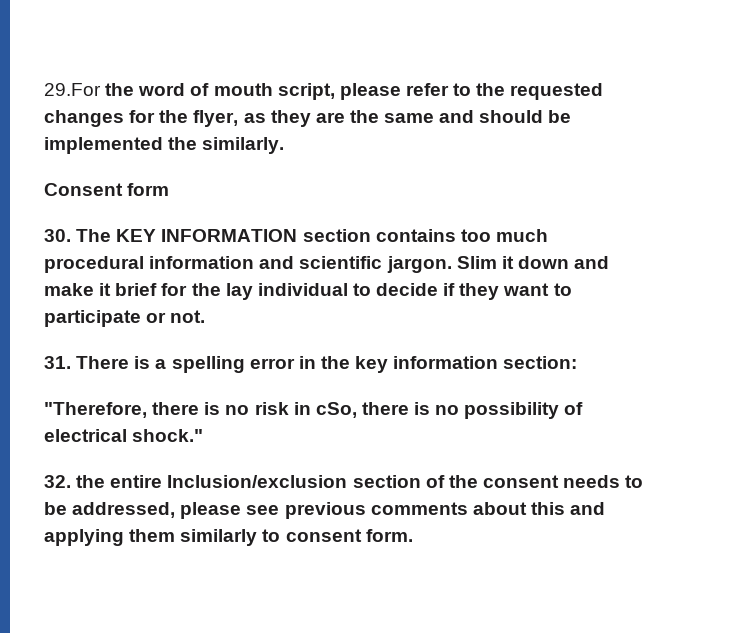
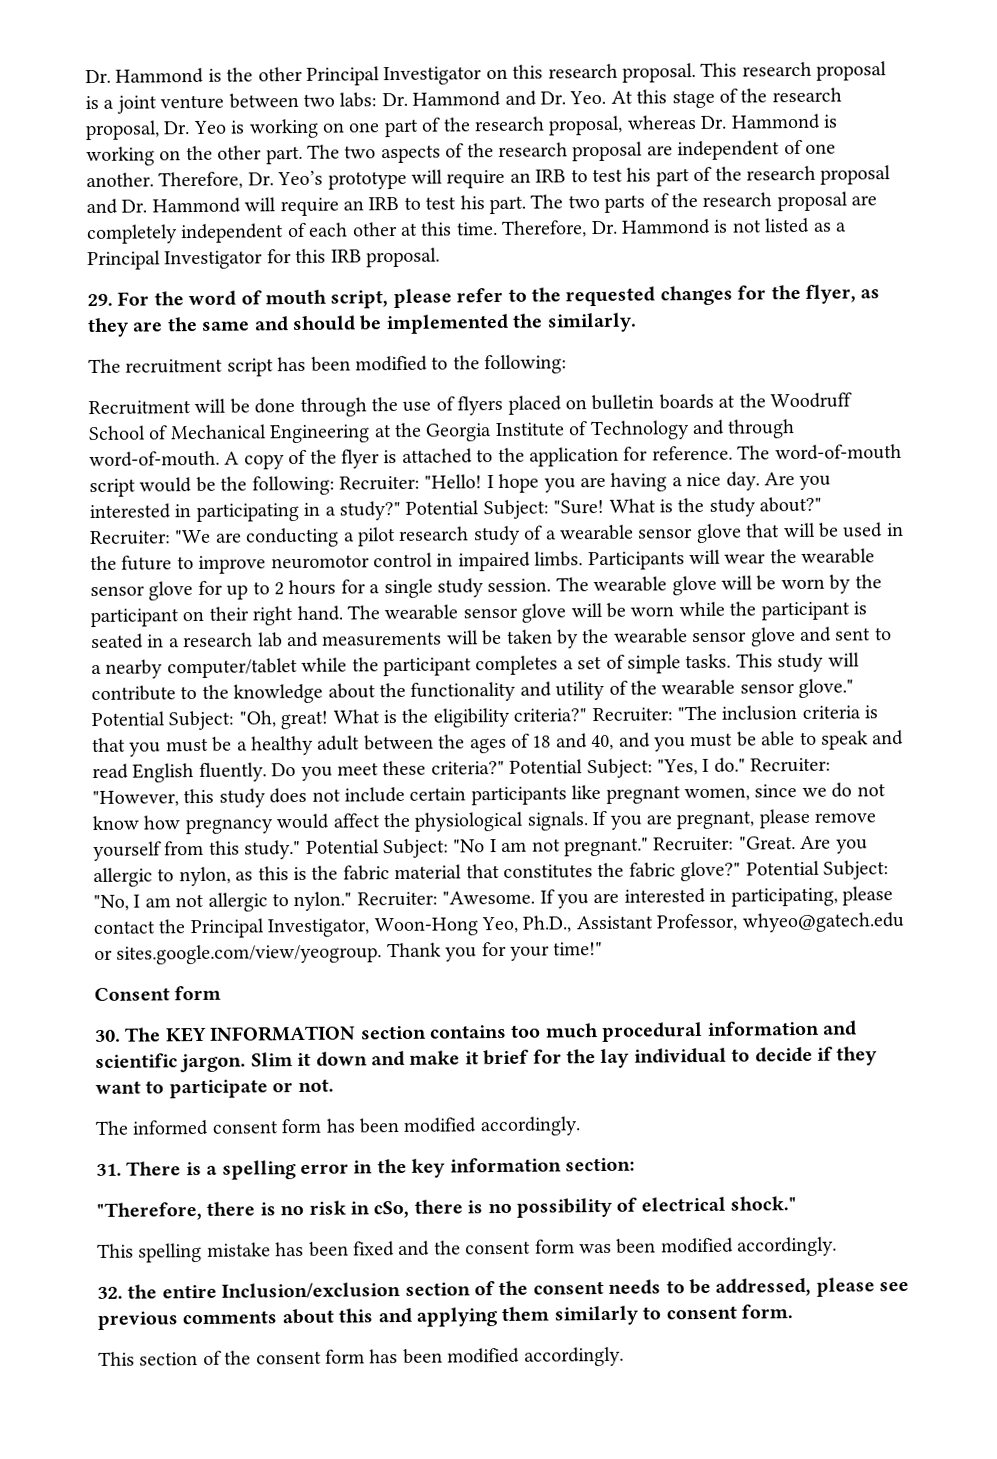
[44,83,101,96] 29.For -> [85,61,888,86] [85,87,842,114] [85,113,838,141] [86,139,836,167] [86,165,892,190] [86,191,878,217] [86,217,847,245] [87,247,440,271] [87,291,150,307] Dr. Hammond is the other Principal Investigator on this research proposal. This research proposal is a joint venture between two labs: Dr. Hammond and Dr. Yeo. At this stage of the research proposal, Dr. Yeo is working on one part of the research proposal, whereas Dr. Hammond is working on the other part. The two aspects of the research proposal are independent of one another. Therefore, Dr. Yeo’s prototype will require an IRB to test his part of the research proposal and Dr. Hammond will require an IRB to test his part. The two parts of the research proposal are completely independent of each other at this time. Therefore, Dr. Hammond is not listed as a Principal Investigator for this IRB proposal. // 29. For
(285, 145) none -> [88,354,568,377] [88,392,852,417] [88,419,796,444] [89,443,902,470] [89,471,832,498] [89,496,823,522] [90,522,904,548] [90,548,876,574] [90,574,882,601] [90,601,867,628] [91,626,892,650] [91,652,860,679] [91,678,855,704] [91,705,879,731] [92,729,905,757] [92,757,832,783] [92,782,886,808] [92,808,877,835] [93,835,868,862] [93,860,889,888] [93,886,893,912] [93,911,905,939] [94,941,604,965] // The recruitment script has been modified to the following: // Recruitment will be done through the use of flyers placed on bulletin boards at the Woodruff School of Mechanical Engineering at the Georgia Institute of Technology and through word-of-mouth. A copy of the flyer is attached to the application for reference. The word-of-mouth script would be the following: Recruiter: "Hello! I hope you are having a nice day. Are you interested in participating in a study?" Potential Subject: "Sure! What is the study about?" Recruiter: "We are conducting a pilot research study of a wearable sensor glove that will be used in the future to improve neuromotor control in impaired limbs. Participants will wear the wearable sensor glove for up to 2 hours for a single study session. The wearable glove will be worn by the participant on their right hand. The wearable sensor glove will be worn while the participant is seated in a research lab and measurements will be taken by the wearable sensor glove and sent to a nearby computer/tablet while the participant completes a set of simple tasks. This study will contribute to the knowledge about the functionality and utility of the wearable sensor glove." Potential Subject: "Oh, great! What is the eligibility criteria?" Recruiter: "The inclusion criteria is that you must be a healthy adult between the ages of 18 and 40, and you must be able to speak and read English fluently. Do you meet these criteria?" Potential Subject: "Yes, I do." Recruiter: "However, this study does not include certain participants like pregnant women, since we do not know how pregnancy would affect the physiological signals. If you are pregnant, please remove yourself from this study." Potential Subject: "No I am not pregnant." Recruiter: "Great. Are you allergic to nylon, as this is the fabric material that constitutes the fabric glove?" Potential Subject: "No, I am not allergic to nylon." Recruiter: "Awesome. If you are interested in participating, please contact the Principal Investigator, Woon-Hong Yeo, Ph.D., Assistant Professor, whyeo@gatech.edu or sites.google.com/view/yeogroup. Thank you for your time!"
(206, 316) none -> [95,1116,581,1137] // The informed consent form has been modified accordingly.
(204, 435) none -> [97,1236,838,1263] // This spelling mistake has been fixed and the consent form was been modified accordingly.
(413, 535) none -> [98,1346,624,1367] // This section of the consent form has been modified accordingly.

